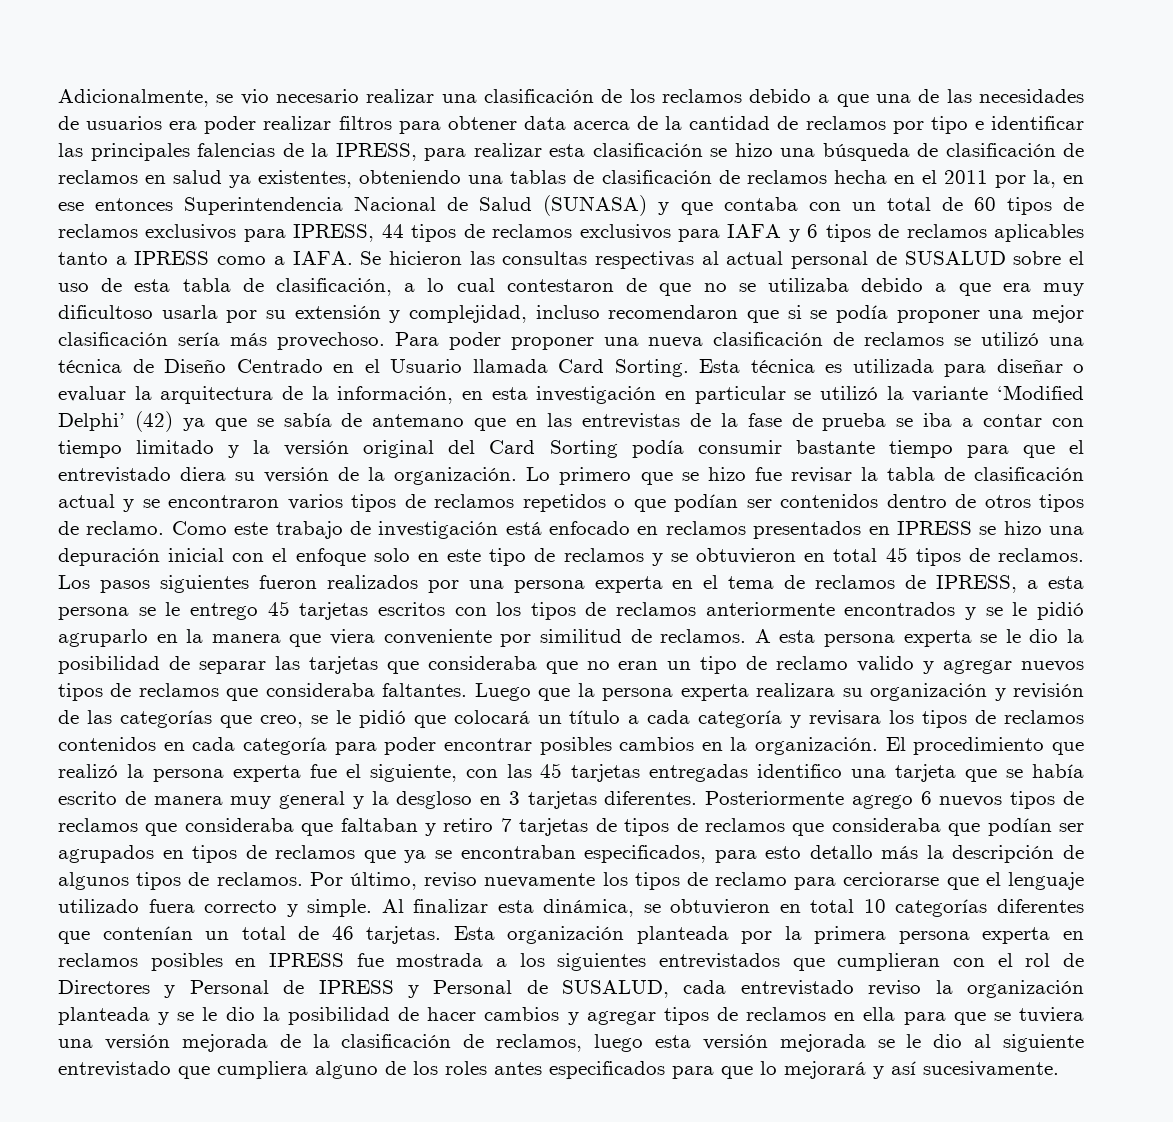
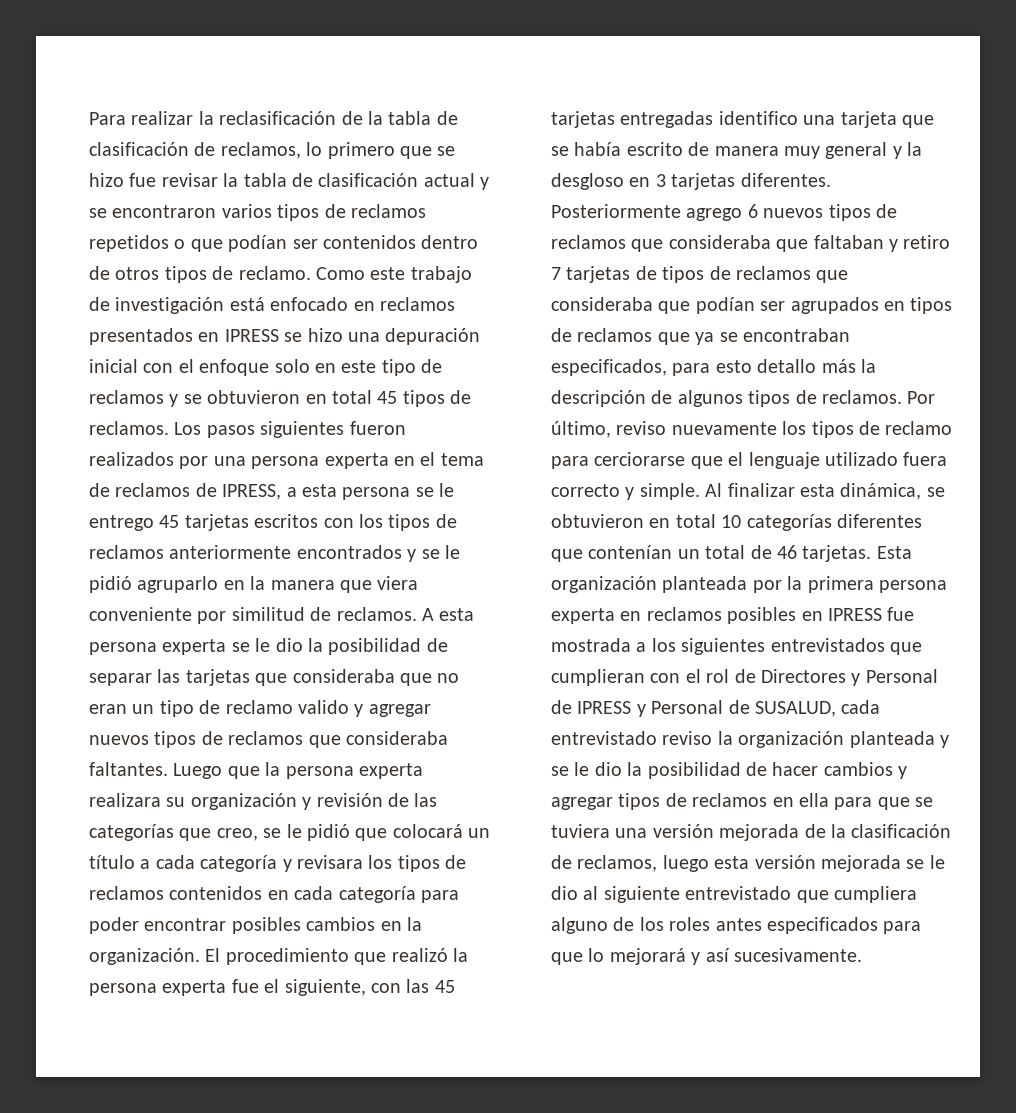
[58,89,1084,107] [58,116,1084,134] [58,143,1084,161] [58,170,1084,188] [58,195,1084,216] [58,224,1084,242] [58,251,1085,269] [58,278,1084,296] [58,305,1084,323] [58,332,1085,350] [58,359,1084,377] [58,385,1084,404] [58,411,1085,432] [58,440,1085,458] [58,467,551,485] Adicionalmente, se vio necesario realizar una clasificación de los reclamos debido a que una de las necesidades de usuarios era poder realizar filtros para obtener data acerca de la cantidad de reclamos por tipo e identificar las principales falencias de la IPRESS, para realizar esta clasificación se hizo una búsqueda de clasificación de reclamos en salud ya existentes, obteniendo una tablas de clasificación de reclamos hecha en el 2011 por la, en ese entonces Superintendencia Nacional de Salud (SUNASA) y que contaba con un total de 60 tipos de reclamos exclusivos para IPRESS, 44 tipos de reclamos exclusivos para IAFA y 6 tipos de reclamos aplicables tanto a IPRESS como a IAFA. Se hicieron las consultas respectivas al actual personal de SUSALUD sobre el uso de esta tabla de clasificación, a lo cual contestaron de que no se utilizaba debido a que era muy dificultoso usarla por su extensión y complejidad, incluso recomendaron que si se podía proponer una mejor clasificación sería más provechoso. Para poder proponer una nueva clasificación de reclamos se utilizó una técnica de Diseño Centrado en el Usuario llamada Card Sorting. Esta técnica es utilizada para diseñar o evaluar la arquitectura de la información, en esta investigación en particular se utilizó la variante ‘Modified Delphi’ (42) ya que se sabía de antemano que en las entrevistas de la fase de prueba se iba a contar con tiempo limitado y la versión original del Card Sorting podía consumir bastante tiempo para que el entrevistado diera su versión de la organización. Lo -> [89,111,458,125] [89,142,323,159] Para realizar la reclasificación de la tabla de clasificación de reclamos, lo

